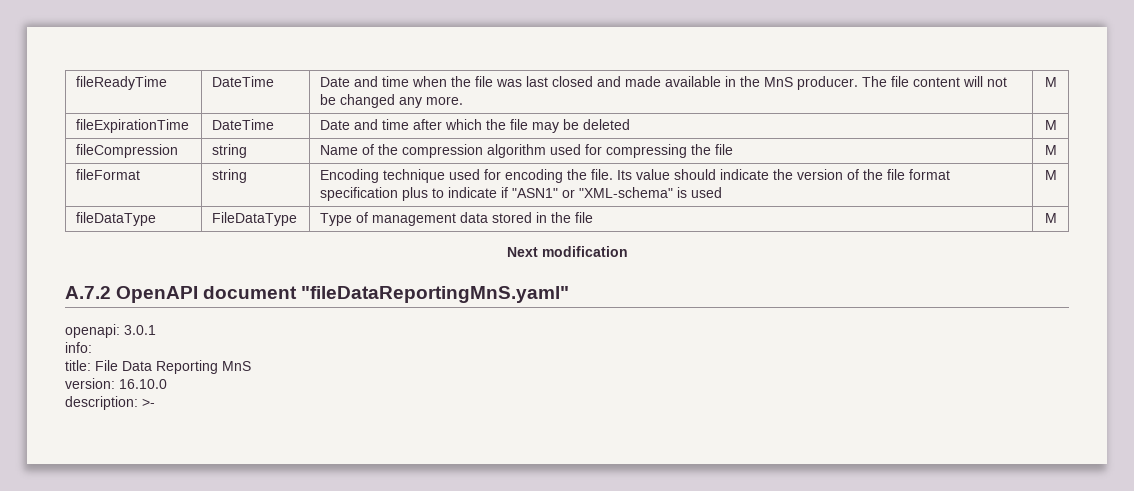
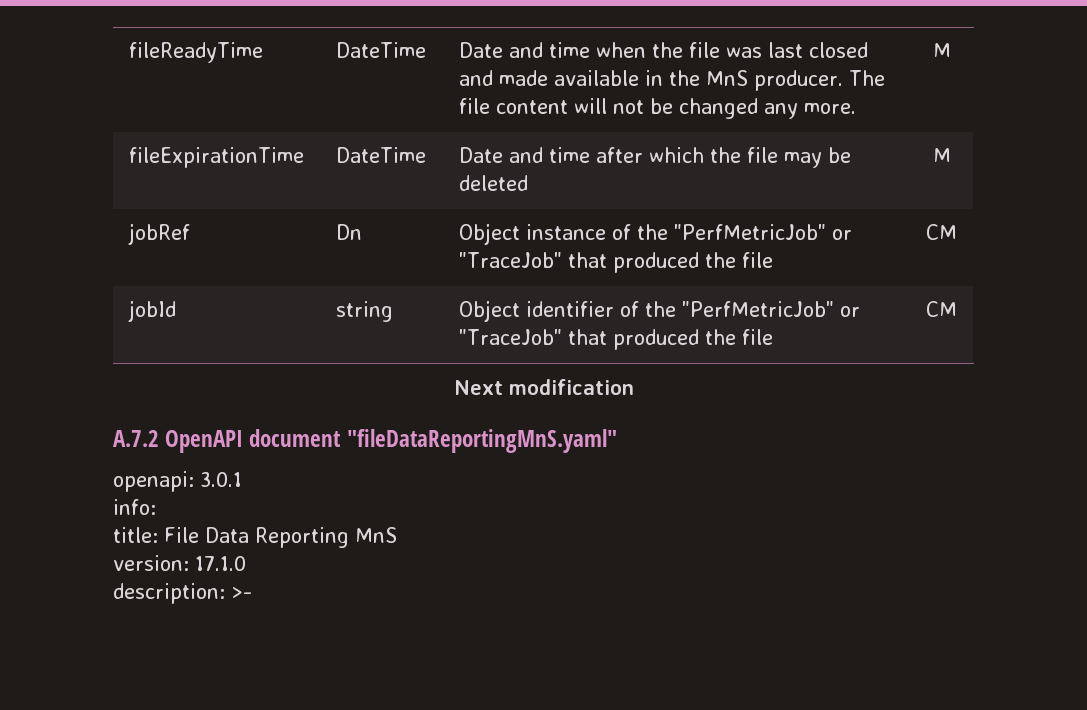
[76,144,179,158] [212,144,248,158] [320,144,734,158] [1044,145,1057,155] [76,169,141,180] [212,169,248,183] [320,169,951,183] [320,187,723,201] [1044,170,1057,180] [76,212,157,226] [212,212,298,226] [320,212,594,226] [1044,213,1057,223] fileCompression | string | Name of the compression algorithm used for compressing the file | M // fileFormat | string | Encoding technique used for encoding the file. Its value should indicate the version of the file format specification plus to indicate if "ASN1" or "XML-schema" is used | M // fileDataType | FileDataType | Type of management data stored in the file | M -> [127,223,190,245] [335,224,362,240] [458,223,852,245] [458,252,773,273] [926,224,957,240] [127,300,176,322] [335,301,393,322] [458,300,860,322] [458,329,773,350] [926,301,957,317] jobRef | Dn | Object instance of the "PerfMetricJob" or "TraceJob" that produced the file | CM // jobId | string | Object identifier of the "PerfMetricJob" or "TraceJob" that produced the file | CM
[119,379,167,389] 16.10.0 -> [195,556,246,571] 17.1.0

